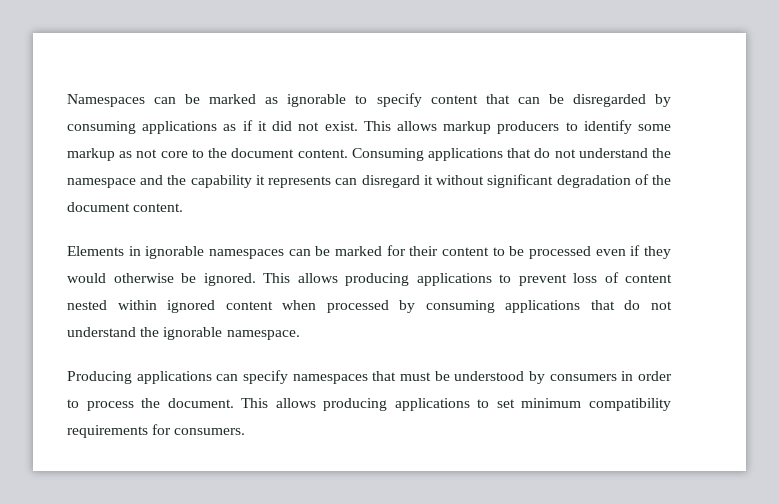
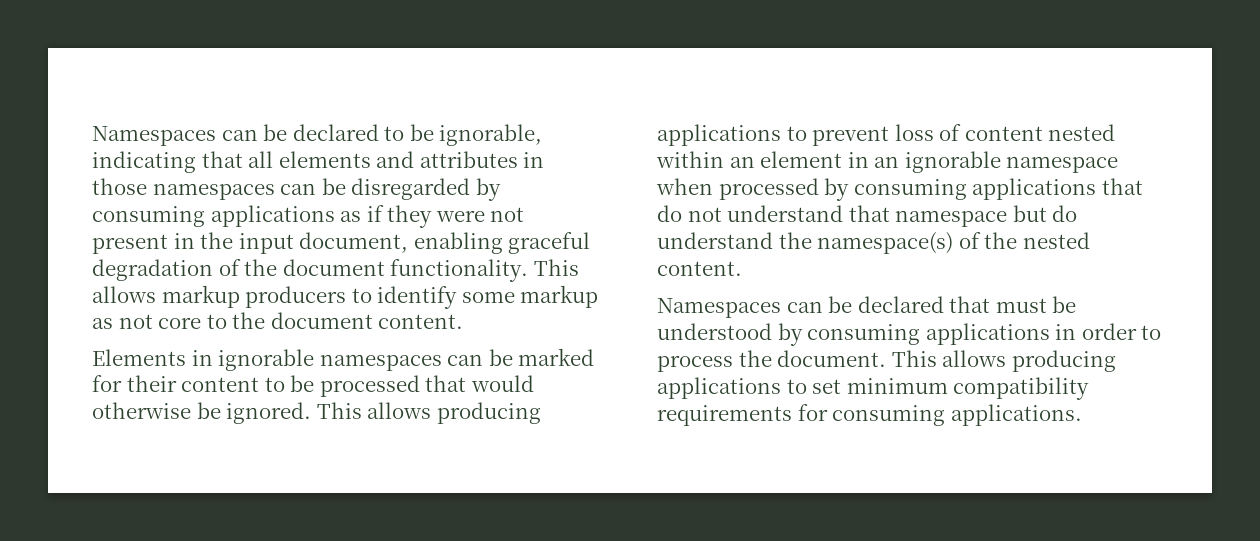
[67,93,510,107] Namespaces can be marked as ignorable to specify content that -> [92,124,543,146] [92,151,545,173] [92,178,275,200] Namespaces can be declared to be ignorable, indicating that all elements and attributes in those namespaces
[257,121,358,131] it did not exist. -> [387,205,525,228] [92,232,591,254] [92,259,529,282] they were not present in the input document, enabling graceful degradation of the document functionality.
[351,148,671,161] [67,174,671,188] [67,202,184,212] Consuming applications that do not understand the namespace and the capability it represents can disregard it without significant degradation of the document content. -> (464, 321) none
[595,245,671,259] even if they -> [425,375,467,392] that
[167,300,273,313] ignored content -> [729,151,1119,173] an element in an ignorable namespace
[140,327,300,340] [67,370,368,384] the ignorable namespace. // Producing applications can specify namespaces -> [848,205,1078,227] [657,232,1090,254] [657,261,742,276] [657,296,944,318] that namespace but do understand the namespace(s) of the nested content. // Namespaces can be declared
[549,374,617,381] consumers -> [807,323,1050,345] consuming applications
[174,428,246,435] consumers. -> [832,404,1082,426] consuming applications.

